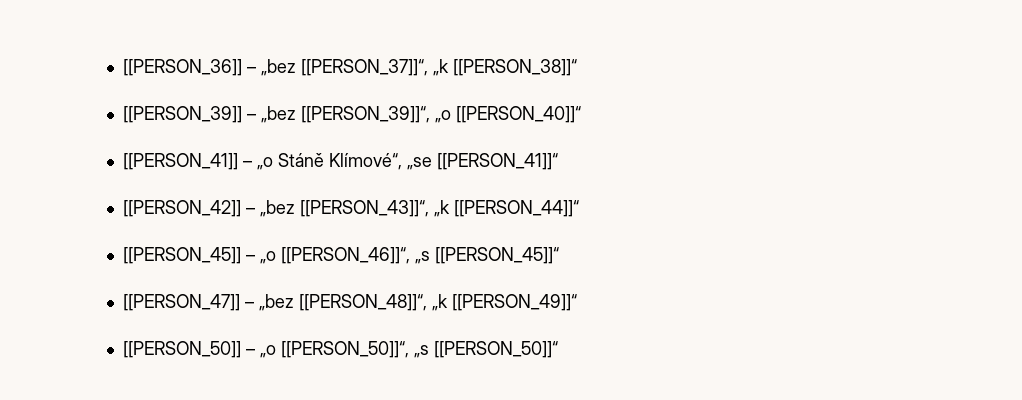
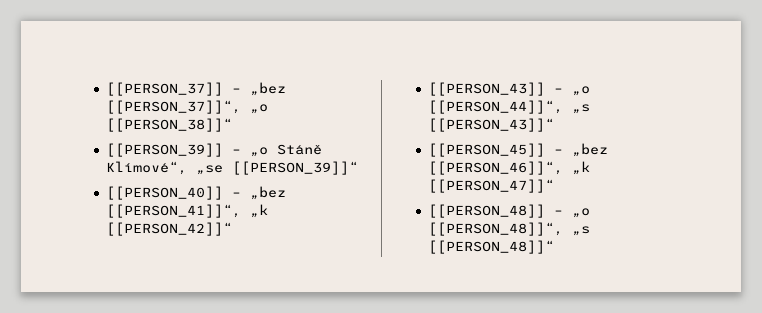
[123,59,243,76] [[PERSON_36]] -> [105,82,223,96] [[PERSON_37]]
[433,59,450,76] „k -> [249,104,268,114] „o
[261,106,582,123] [123,153,559,170] [123,200,580,217] [123,247,560,264] [123,294,578,311] [123,341,559,358] „bez [[PERSON_39]]“, „o [[PERSON_40]]“ // [[PERSON_41]] – „o Stáně Klímové“, „se [[PERSON_41]]“ // [[PERSON_42]] – „bez [[PERSON_43]]“, „k [[PERSON_44]]“ // [[PERSON_45]] – „o [[PERSON_46]]“, „s [[PERSON_45]]“ // [[PERSON_47]] – „bez [[PERSON_48]]“, „k [[PERSON_49]]“ // [[PERSON_50]] – „o [[PERSON_50]]“, „s [[PERSON_50]]“ -> [249,144,322,157] [105,161,358,175] [105,186,286,200] [105,204,268,218] [105,222,232,236] [427,82,590,96] [427,100,590,114] [427,118,554,132] [427,143,608,157] [427,161,590,175] [427,179,554,193] [427,204,590,218] [427,222,590,236] [427,240,554,254] „o Stáně Klímové“, „se [[PERSON_39]]“ // [[PERSON_40]] – „bez [[PERSON_41]]“, „k [[PERSON_42]]“ // [[PERSON_43]] – „o [[PERSON_44]]“, „s [[PERSON_43]]“ // [[PERSON_45]] – „bez [[PERSON_46]]“, „k [[PERSON_47]]“ // [[PERSON_48]] – „o [[PERSON_48]]“, „s [[PERSON_48]]“

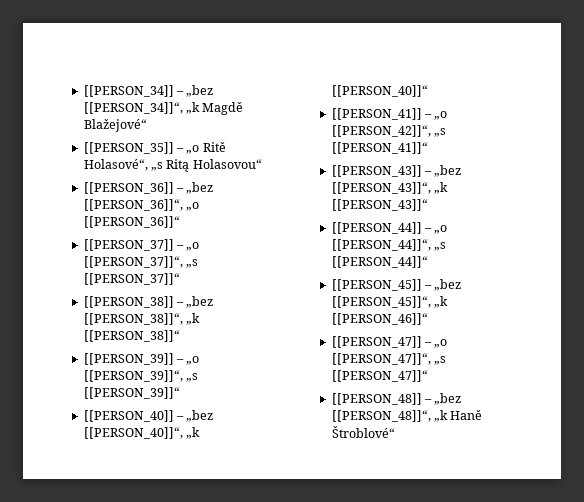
[105,82,286,96] [105,100,268,114] [[PERSON_37]] – „bez [[PERSON_37]]“, „o -> [83,85,214,97] [83,102,244,115] [83,119,147,132] [83,142,226,154] [83,159,262,172] [83,182,214,194] [83,199,199,211] [83,216,180,228] [83,239,200,251] [83,256,198,268] [83,273,180,285] [83,296,214,308] [83,313,200,325] [[PERSON_34]] – „bez [[PERSON_34]]“, „k Magdě Blažejové“ // [[PERSON_35]] – „o Ritě Holasové“, „s Ritą Holasovou“ // [[PERSON_36]] – „bez [[PERSON_36]]“, „o [[PERSON_36]]“ // [[PERSON_37]] – „o [[PERSON_37]]“, „s [[PERSON_37]]“ // [[PERSON_38]] – „bez [[PERSON_38]]“, „k
[276,144,322,155] [105,161,223,175] Stáně Klímové“, „se -> [83,370,198,382] [[PERSON_39]]“, „s
[105,204,268,218] [105,222,232,236] [427,82,545,96] [[PERSON_41]]“, „k [[PERSON_42]]“ // [[PERSON_43]] -> [83,427,200,439] [331,85,428,97] [331,108,448,120] [331,125,446,137] [331,142,428,154] [331,165,462,177] [331,182,448,194] [331,199,428,211] [331,222,422,234] [[PERSON_40]]“, „k [[PERSON_40]]“ // [[PERSON_41]] – „o [[PERSON_42]]“, „s [[PERSON_41]]“ // [[PERSON_43]] – „bez [[PERSON_43]]“, „k [[PERSON_43]]“ // [[PERSON_44]]
[427,118,554,132] [[PERSON_43]]“ -> [331,256,428,268] [[PERSON_44]]“
[427,161,590,175] [427,179,554,193] [427,204,590,218] [427,222,590,236] [427,240,554,254] [[PERSON_46]]“, „k [[PERSON_47]]“ // [[PERSON_48]] – „o [[PERSON_48]]“, „s [[PERSON_48]]“ -> [331,296,448,308] [331,313,428,325] [331,336,448,348] [331,353,446,365] [331,370,428,382] [331,393,462,405] [331,410,483,422] [331,426,395,438] [[PERSON_45]]“, „k [[PERSON_46]]“ // [[PERSON_47]] – „o [[PERSON_47]]“, „s [[PERSON_47]]“ // [[PERSON_48]] – „bez [[PERSON_48]]“, „k Haně Štroblové“

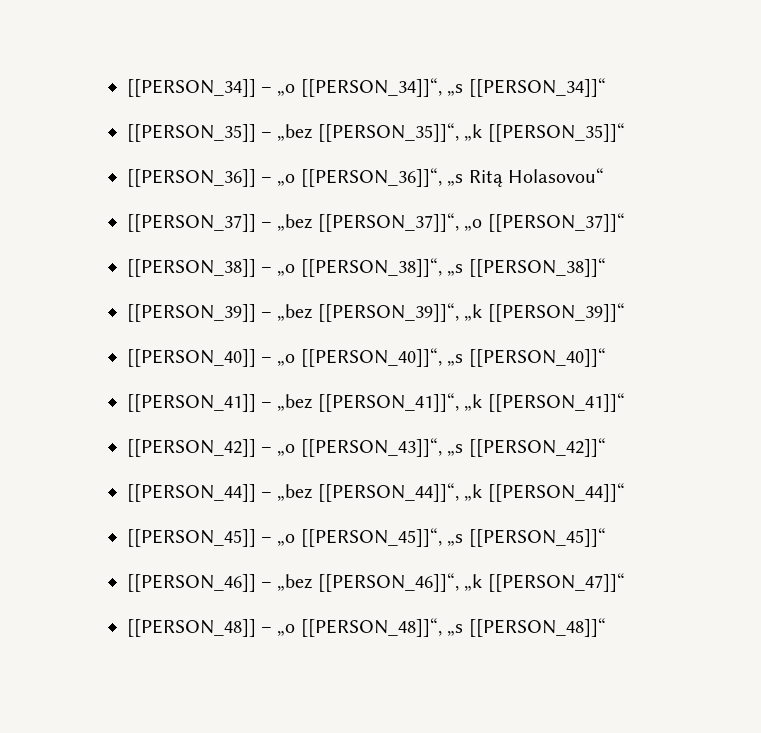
[186,85,214,97] [83,102,244,115] [83,119,147,132] [83,142,226,154] [83,159,148,171] „bez [[PERSON_34]]“, „k Magdě Blažejové“ // [[PERSON_35]] – „o Ritě Holasové“, -> [277,78,606,97] [126,123,625,142] [126,168,442,187] „o [[PERSON_34]]“, „s [[PERSON_34]]“ // [[PERSON_35]] – „bez [[PERSON_35]]“, „k [[PERSON_35]]“ // [[PERSON_36]] – „o [[PERSON_36]]“,
[83,182,214,194] [83,199,199,211] [83,216,180,228] [83,239,200,251] [83,256,198,268] [[PERSON_36]] – „bez [[PERSON_36]]“, „o [[PERSON_36]]“ // [[PERSON_37]] – „o [[PERSON_37]]“, „s -> [126,213,483,232] [[PERSON_37]] – „bez [[PERSON_37]]“, „o
[186,296,214,308] [83,313,200,325] „bez [[PERSON_38]]“, „k -> [277,258,464,277] „o [[PERSON_38]]“, „s
[186,356,200,365] [83,370,198,382] „o [[PERSON_39]]“, „s -> [277,303,483,322] „bez [[PERSON_39]]“, „k
[186,410,214,422] [83,427,200,439] „bez [[PERSON_40]]“, „k -> [277,348,464,367] „o [[PERSON_40]]“, „s
[434,111,448,120] [331,125,446,137] [331,142,428,154] [331,165,462,177] [331,182,448,194] [331,199,428,211] „o [[PERSON_42]]“, „s [[PERSON_41]]“ // [[PERSON_43]] – „bez [[PERSON_43]]“, „k [[PERSON_43]]“ -> [277,393,625,412] [126,438,606,457] „bez [[PERSON_41]]“, „k [[PERSON_41]]“ // [[PERSON_42]] – „o [[PERSON_43]]“, „s [[PERSON_42]]“
[434,225,448,234] [331,239,446,251] „o [[PERSON_44]]“, „s -> [277,483,483,502] „bez [[PERSON_44]]“, „k
[434,279,462,291] [331,296,448,308] [331,313,428,325] [331,336,448,348] [331,353,446,365] [331,370,428,382] [331,393,462,405] [331,410,483,422] [331,426,395,438] „bez [[PERSON_45]]“, „k [[PERSON_46]]“ // [[PERSON_47]] – „o [[PERSON_47]]“, „s [[PERSON_47]]“ // [[PERSON_48]] – „bez [[PERSON_48]]“, „k Haně Štroblové“ -> [277,528,606,547] [126,573,625,592] [126,618,606,637] „o [[PERSON_45]]“, „s [[PERSON_45]]“ // [[PERSON_46]] – „bez [[PERSON_46]]“, „k [[PERSON_47]]“ // [[PERSON_48]] – „o [[PERSON_48]]“, „s [[PERSON_48]]“

